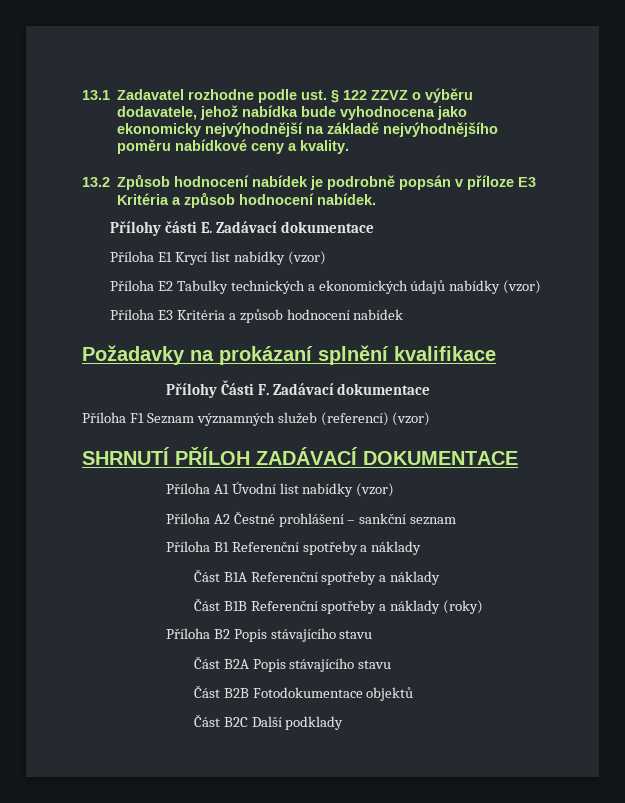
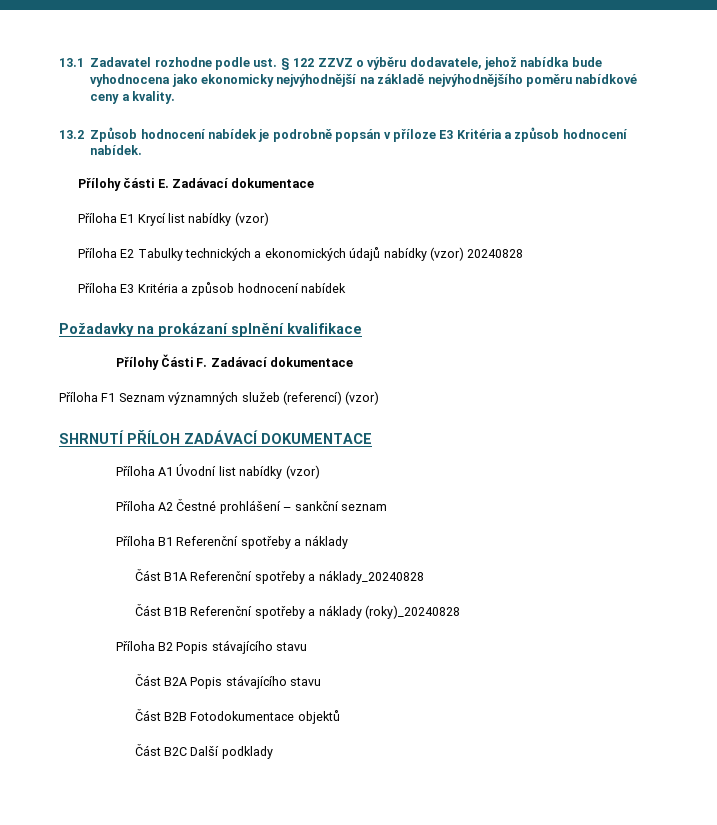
(542, 287) none -> [467,249,524,258] 20240828
[390,571,441,585] náklady -> [318,570,424,584] náklady_20240828
[443,600,484,614] (roky) -> [364,605,460,619] (roky)_20240828

